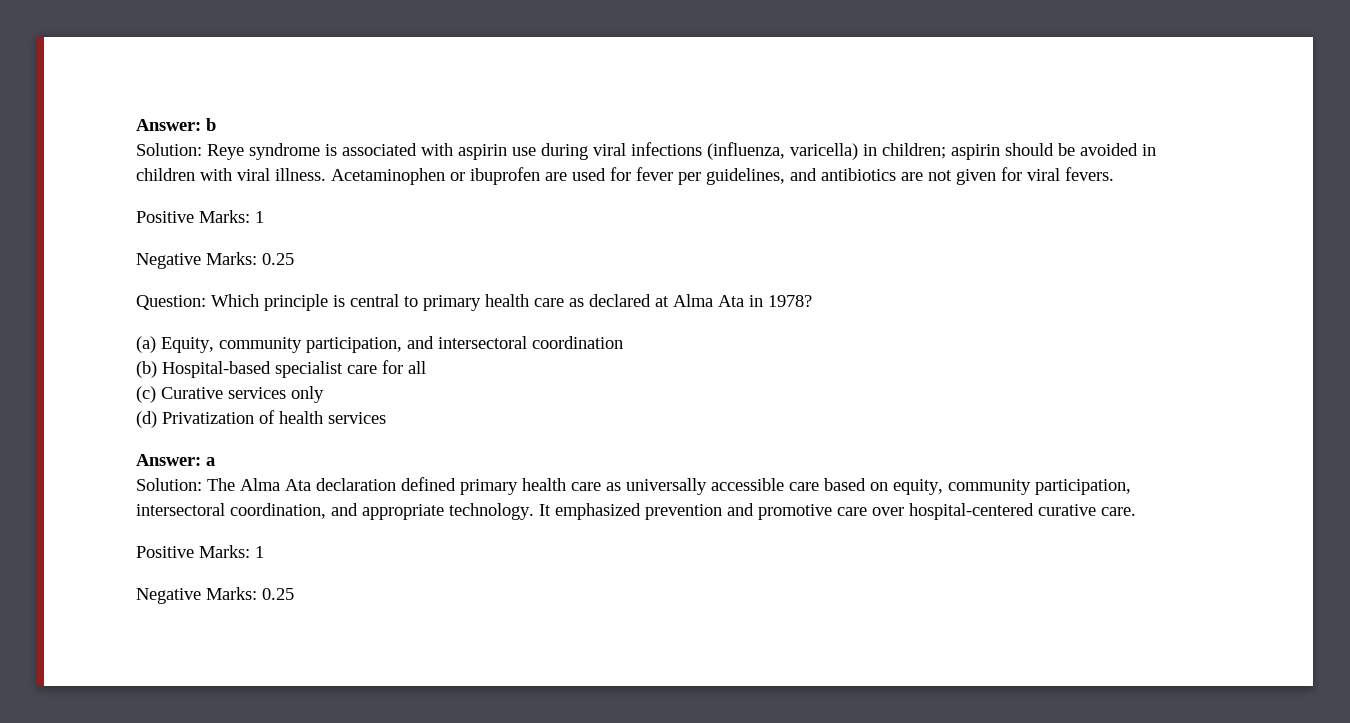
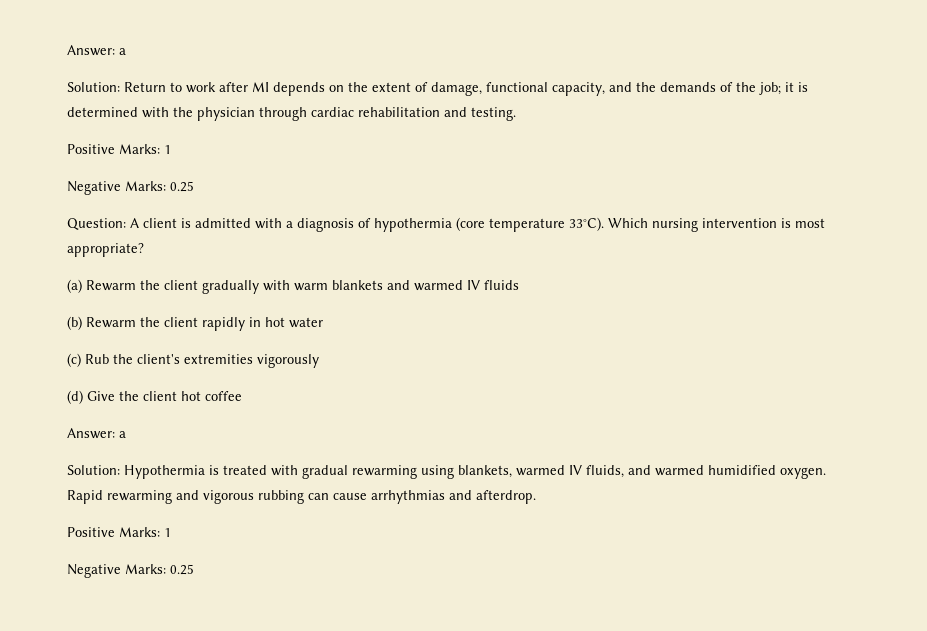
[136,118,216,131] [136,142,1156,160] [136,167,1114,185] Answer: b // Solution: Reye syndrome is associated with aspirin use during viral infections (influenza, varicella) in children; aspirin should be avoided in children with viral illness. Acetaminophen or ibuprofen are used for fever per guidelines, and antibiotics are not given for viral fevers. -> [67,45,126,56] [67,82,808,96] [67,107,516,121] Answer: a // Solution: Return to work after MI depends on the extent of damage, functional capacity, and the demands of the job; it is determined with the physician through cardiac rehabilitation and testing.
[211,294,812,311] [136,336,623,353] [136,360,426,378] [136,386,324,403] [136,410,386,428] [136,454,215,466] [136,477,1131,495] [136,503,1136,520] Which principle is central to primary health care as declared at Alma Ata in 1978? // (a) Equity, community participation, and intersectoral coordination // (b) Hospital-based specialist care for all // (c) Curative services only // (d) Privatization of health services // Answer: a // Solution: The Alma Ata declaration defined primary health care as universally accessible care based on equity, community participation, intersectoral coordination, and appropriate technology. It emphasized prevention and promotive care over hospital-centered curative care. -> [130,217,825,232] [67,243,144,257] [67,279,519,294] [67,316,323,331] [67,353,319,368] [67,390,242,404] [67,428,126,439] [67,465,826,479] [67,490,536,504] A client is admitted with a diagnosis of hypothermia (core temperature 33°C). Which nursing intervention is most appropriate? // (a) Rewarm the client gradually with warm blankets and warmed IV fluids // (b) Rewarm the client rapidly in hot water // (c) Rub the client's extremities vigorously // (d) Give the client hot coffee // Answer: a // Solution: Hypothermia is treated with gradual rewarming using blankets, warmed IV fluids, and warmed humidified oxygen. Rapid rewarming and vigorous rubbing can cause arrhythmias and afterdrop.

